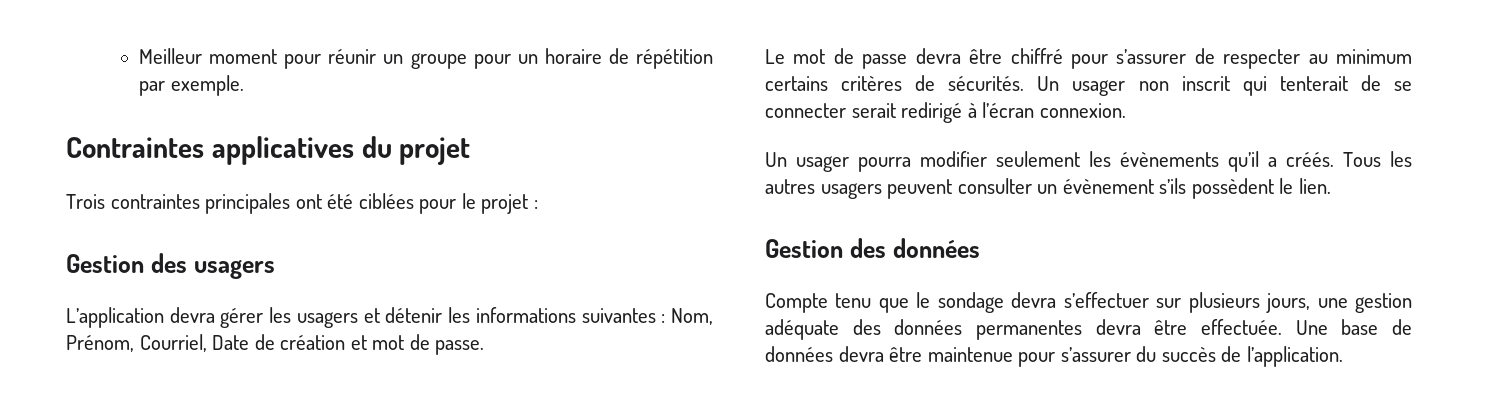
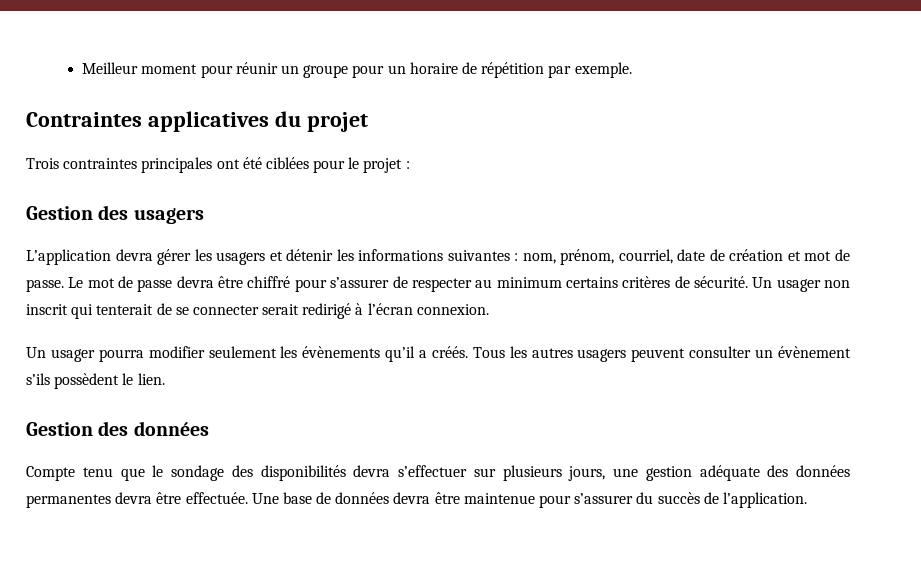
[670,308,713,325] [66,334,250,352] Nom, Prénom, Courriel, Date -> [522,249,706,265] nom, prénom, courriel, date
(485, 347) // -> (64, 285) none
[948,76,1025,91] sécurités. -> [693,276,748,288] sécurité.
(1004, 302) none -> [231,465,346,481] des disponibilités

